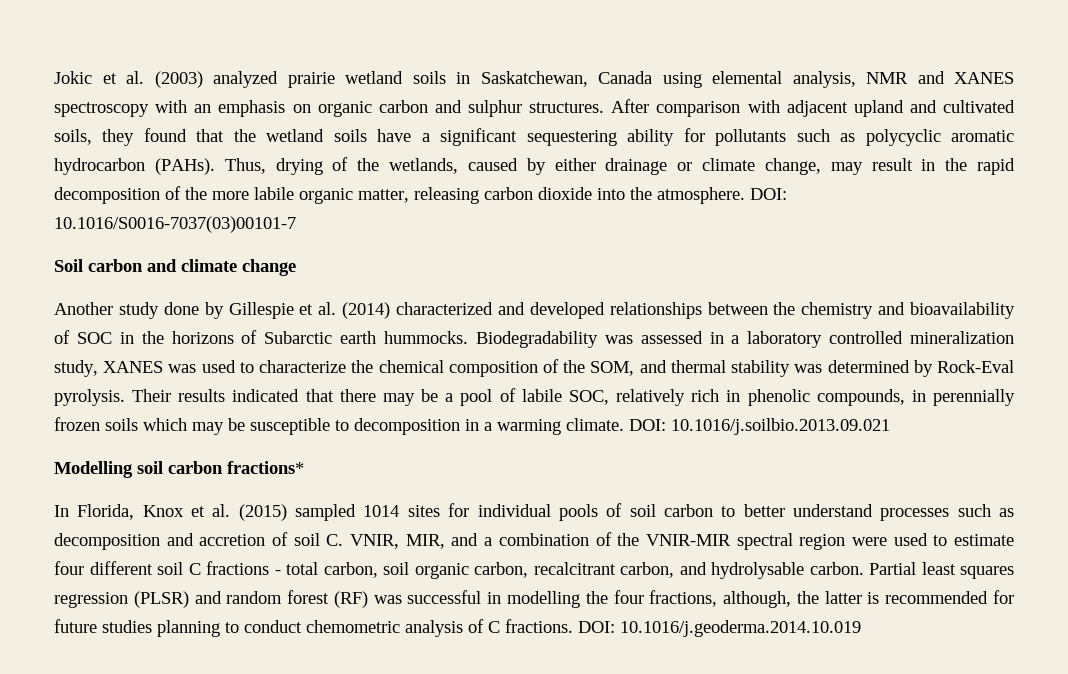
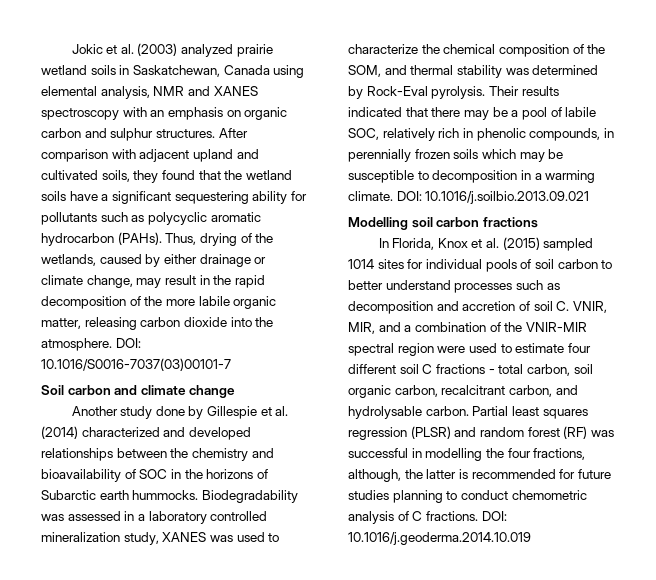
[227,461,304,474] fractions* -> [482,217,538,228] fractions

